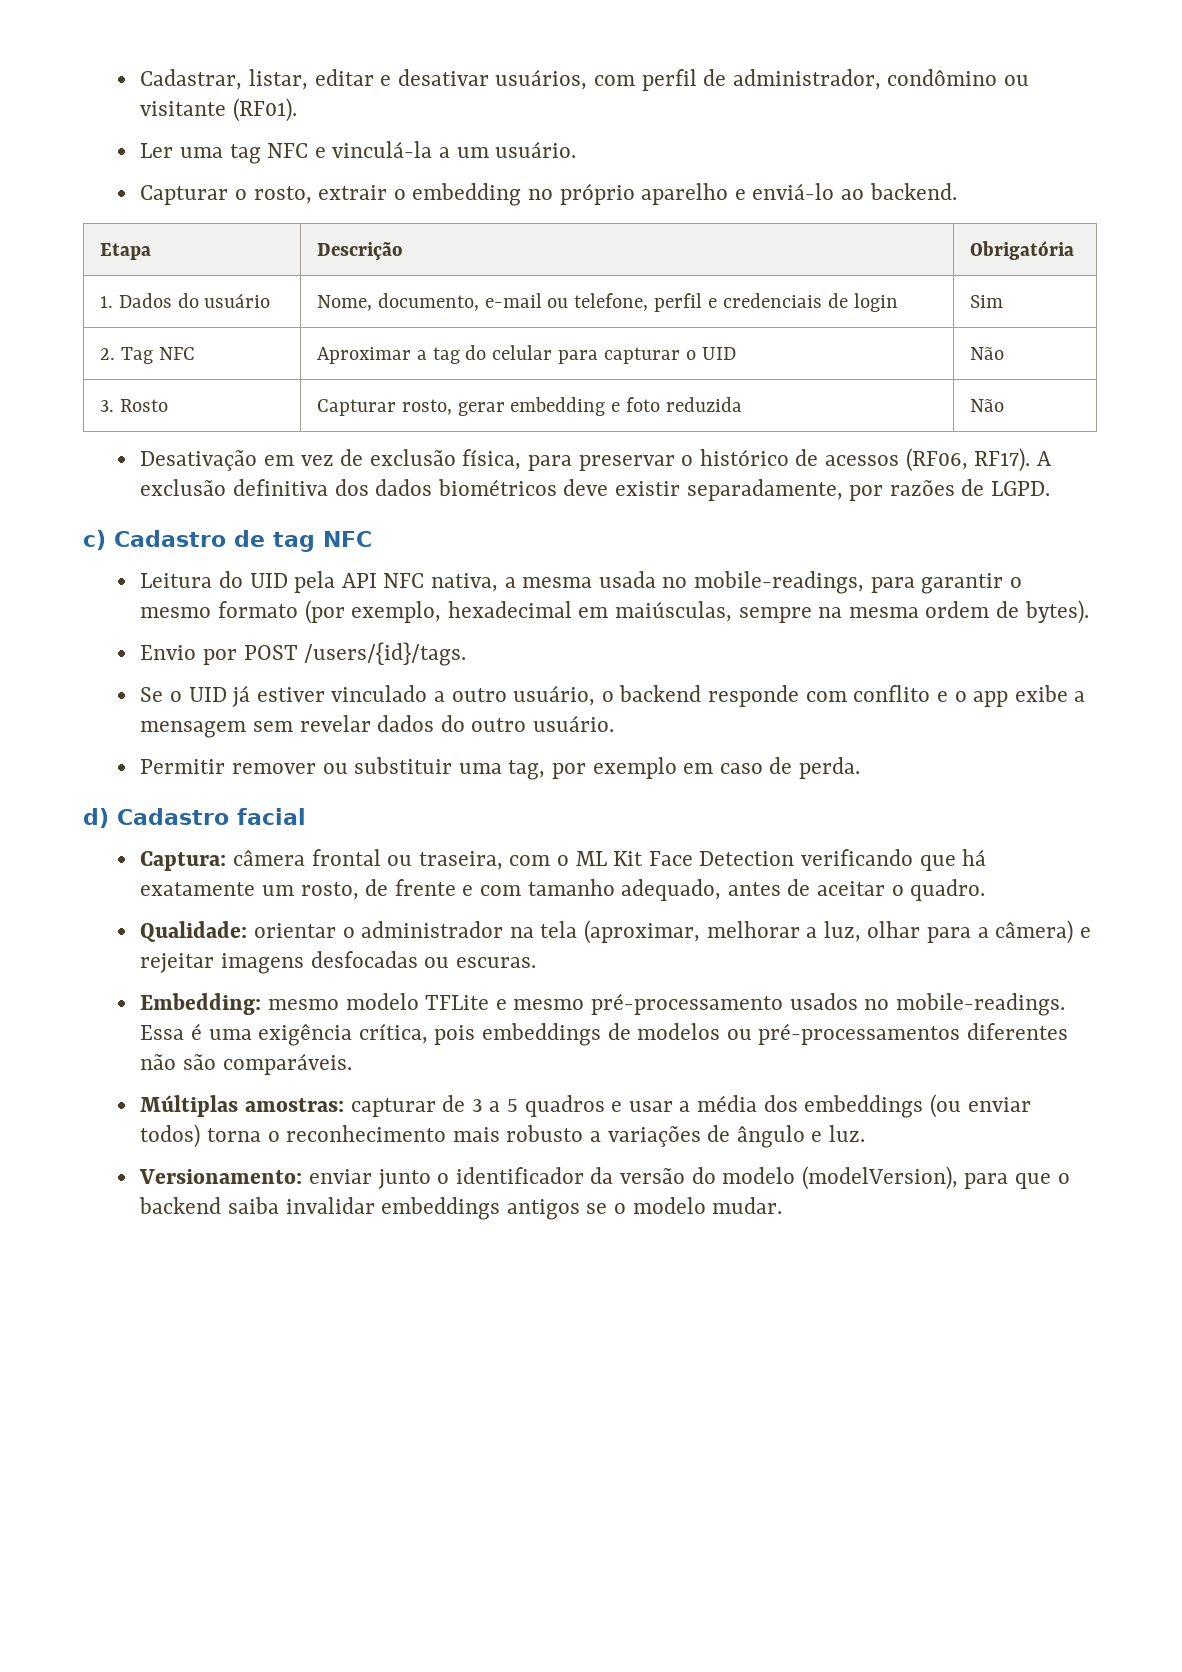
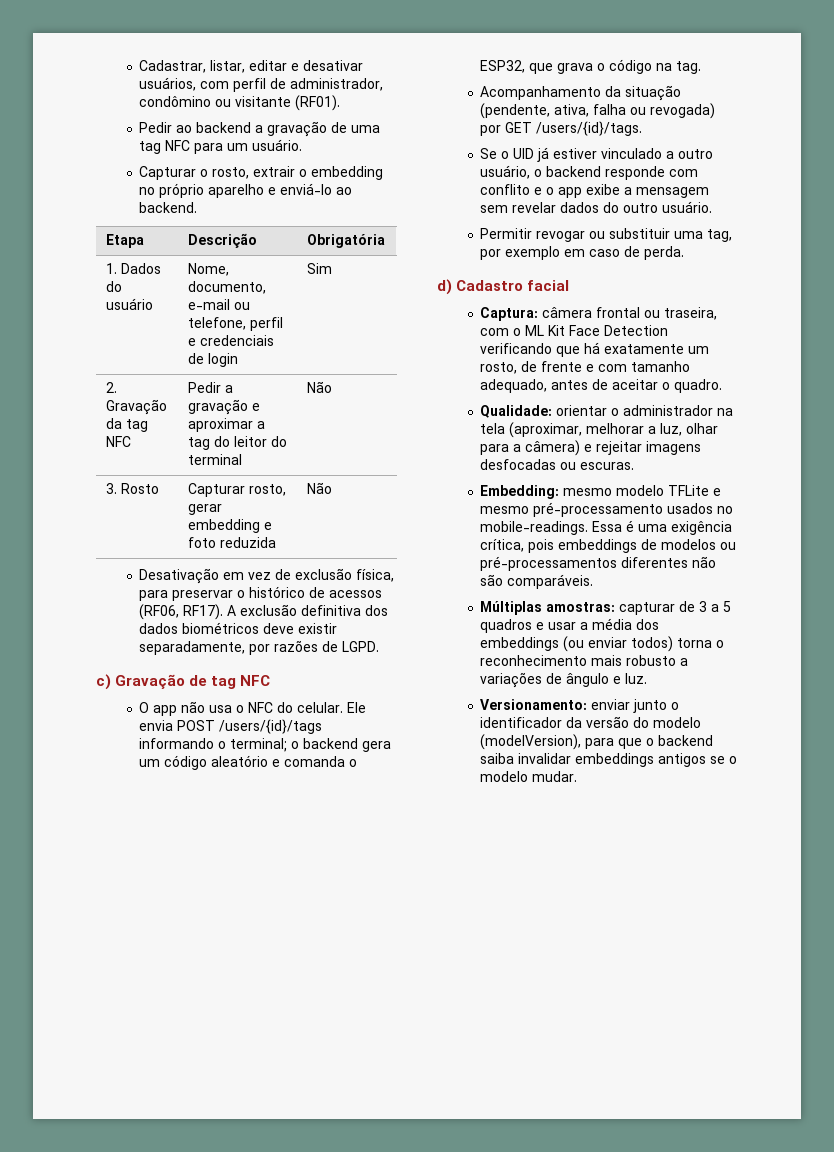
[140,141,450,164] Ler uma tag NFC e vinculá-la a -> [139,121,381,137] [139,140,224,154] Pedir ao backend a gravação de uma tag NFC para
[120,347,195,364] [316,345,737,364] Tag NFC | Aproximar a tag do celular para capturar o UID -> [105,399,167,415] [105,418,148,432] [105,436,131,447] [187,382,233,393] [187,399,260,415] [187,418,265,432] [187,436,287,450] [187,454,242,465] Gravação da tag NFC | Pedir a gravação e aproximar a tag do leitor do terminal
[114,530,226,547] Cadastro -> [115,674,186,689] Gravação
[140,571,1022,594] [140,600,1089,624] [140,645,298,665] Leitura do UID pela API NFC nativa, a mesma usada no mobile-readings, para garantir o mesmo formato (por exemplo, hexadecimal em maiúsculas, sempre na mesma ordem de bytes). // Envio por POST -> [139,701,367,716] [139,719,323,734] [139,738,392,752] [139,755,358,770] [480,59,702,74] [480,85,682,101] [480,103,716,119] [480,122,533,136] O app não usa o NFC do celular. Ele envia POST /users/{id}/tags informando o terminal; o backend gera um código aleatório e comanda o ESP32, que grava o código na tag. // Acompanhamento da situação (pendente, ativa, falha ou revogada) por GET
[231,763,316,774] remover -> [536,231,586,242] revogar

